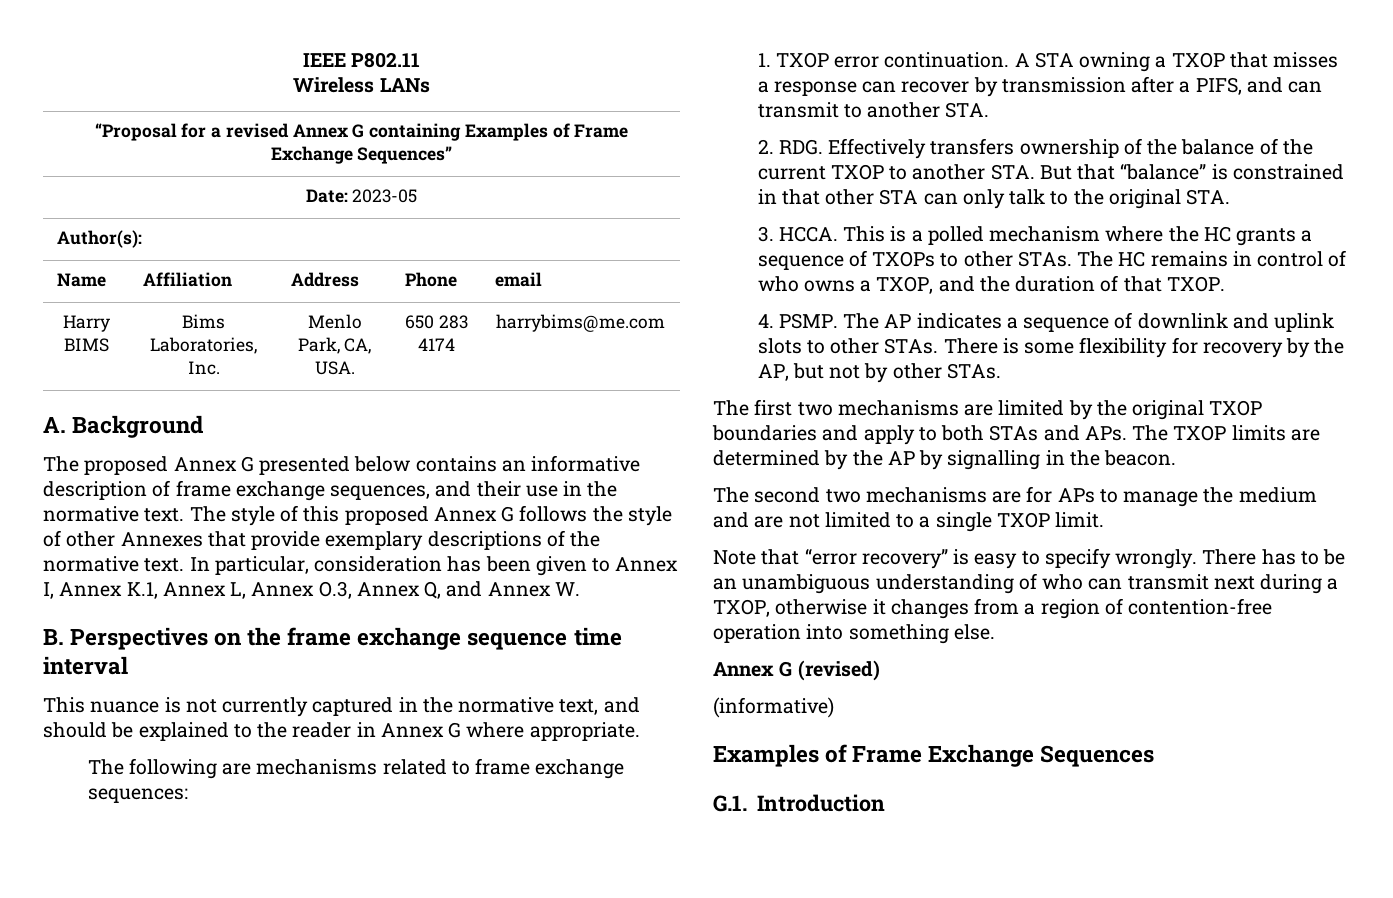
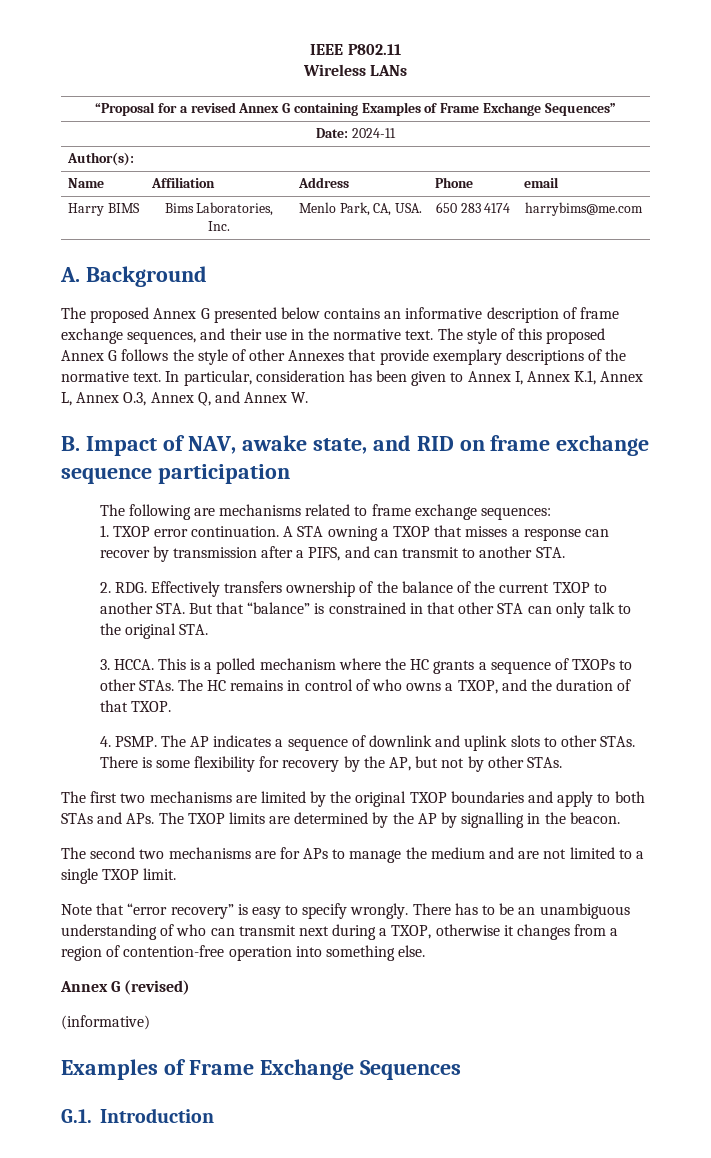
[352,189,418,203] 2023-05 -> [351,128,396,138] 2024-11
[70,627,622,650] [43,656,128,675] [43,697,640,717] [43,722,640,741] Perspectives on the frame exchange sequence time interval // This nuance is not currently captured in the normative text, and should be explained to the reader in Annex G where appropriate. -> [85,435,650,456] [61,464,290,484] Impact of NAV, awake state, and RID on frame exchange sequence participation

